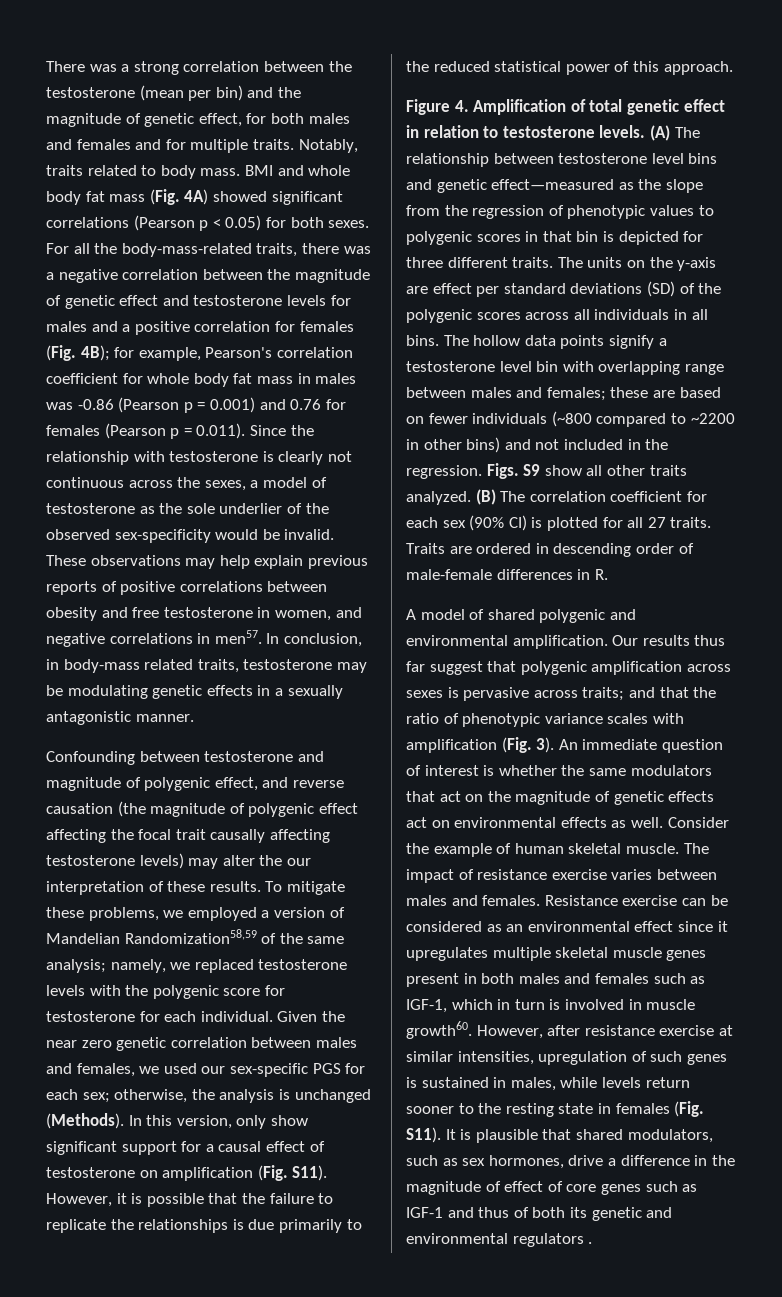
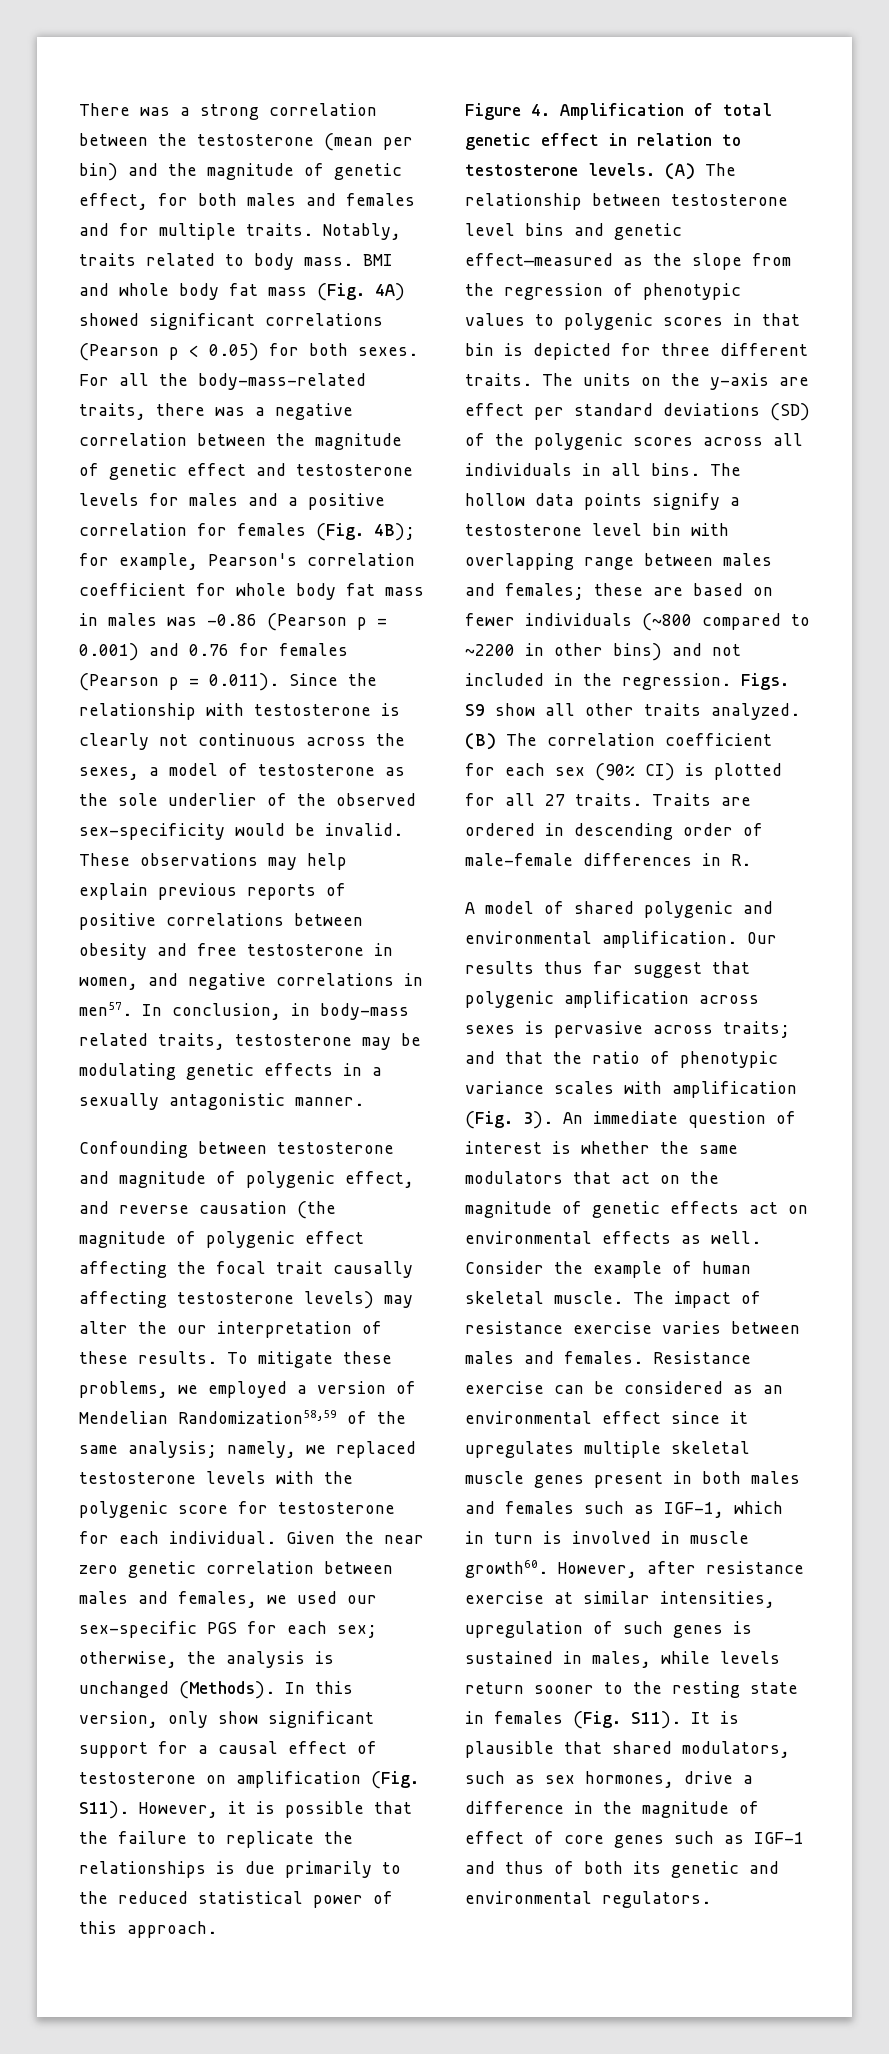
[46,933,120,944] Mandelian -> [79,1411,168,1424] Mendelian
[512,1233,593,1247] regulators . -> [602,1891,711,1908] regulators.

